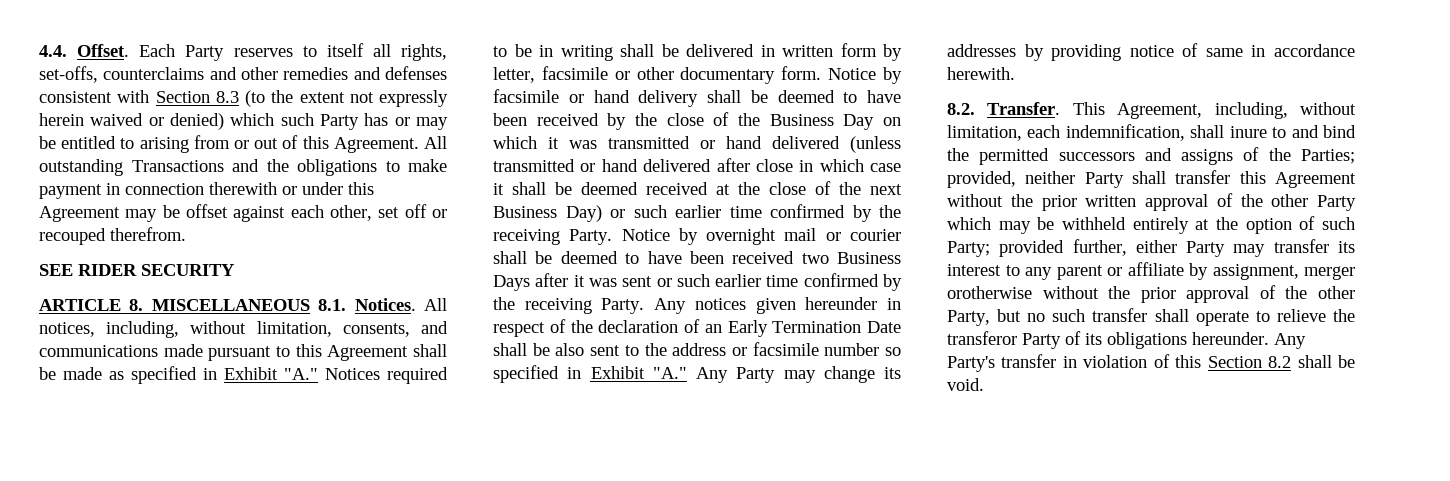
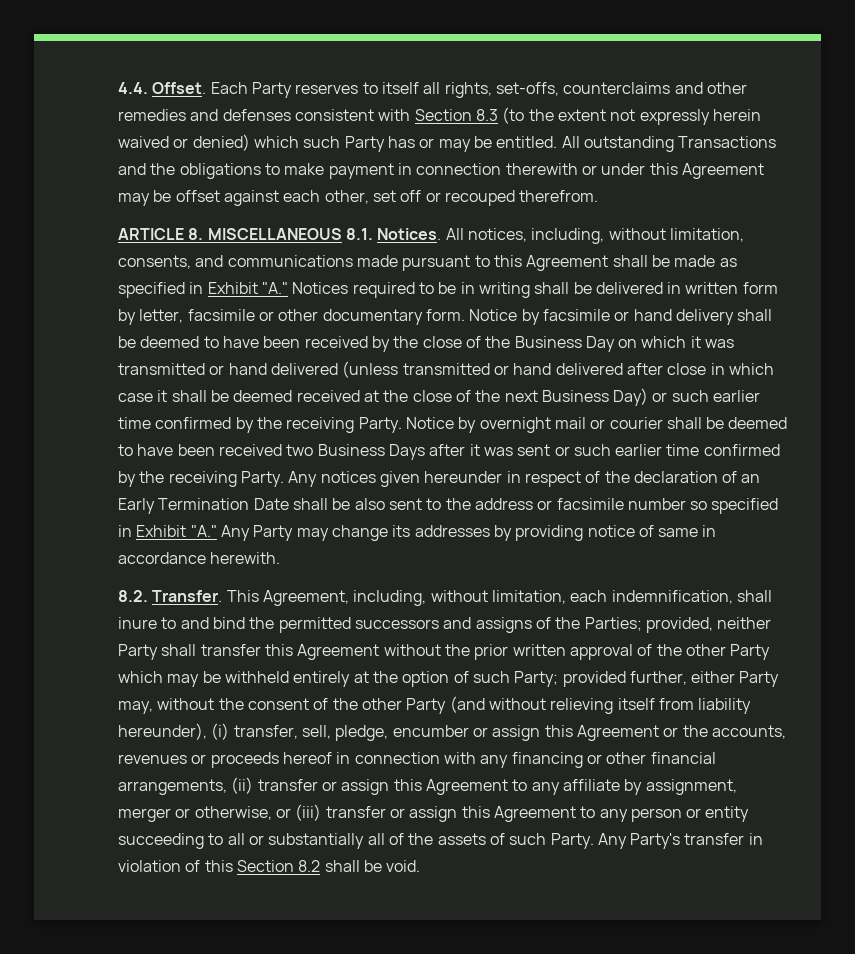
[61,135,419,153] entitled to arising from or out of this Agreement. -> [496,136,558,148] entitled.
[39,264,235,276] // SEE RIDER SECURITY -> (599, 196) none
[1233,239,1355,257] [947,262,1355,280] [947,285,1355,303] [947,308,1355,326] [947,331,1269,349] may transfer its interest to any parent or affiliate by assignment, merger orotherwise without the prior approval of the other Party, but no such transfer shall operate to relieve the transferor Party of its obligations hereunder. -> [118,696,752,714] [118,723,786,741] [118,752,716,768] [118,777,737,795] [118,804,750,822] [118,833,594,849] may, without the consent of the other Party (and without relieving itself from liability hereunder), (i) transfer, sell, pledge, encumber or assign this Agreement or the accounts, revenues or proceeds hereof in connection with any financing or other financial arrangements, (ii) transfer or assign this Agreement to any affiliate by assignment, merger or otherwise, or (iii) transfer or assign this Agreement to any person or entity succeeding to all or substantially all of the assets of such Party.

